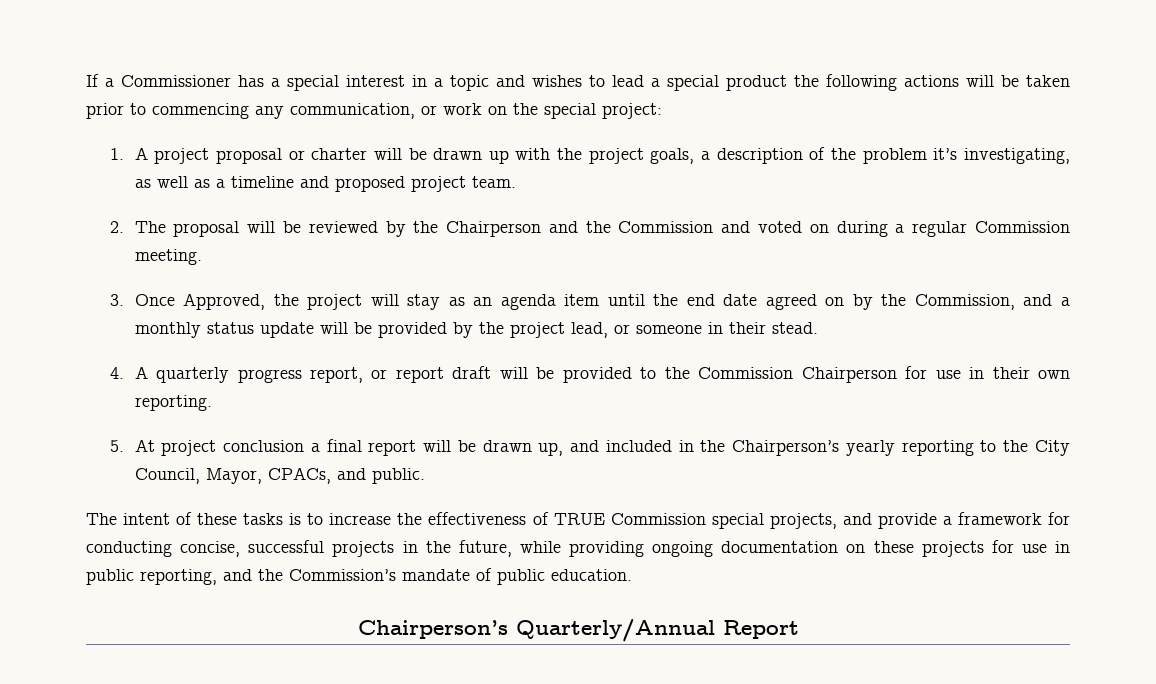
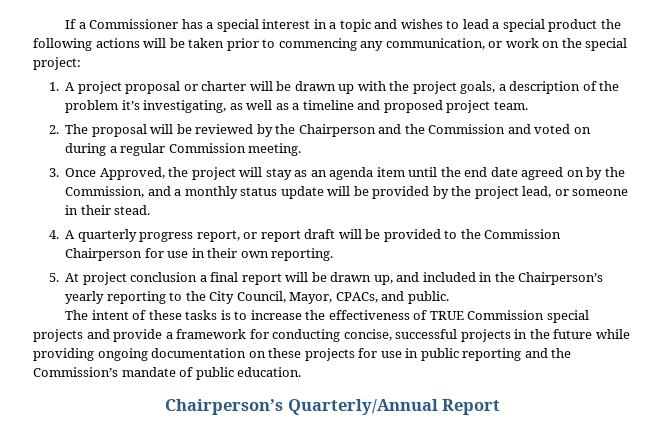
[769,513,837,529] projects, -> [33,329,83,342] projects
[458,540,512,557] future, -> [553,329,593,339] future
[140,569,217,585] reporting, -> [462,348,522,361] reporting

